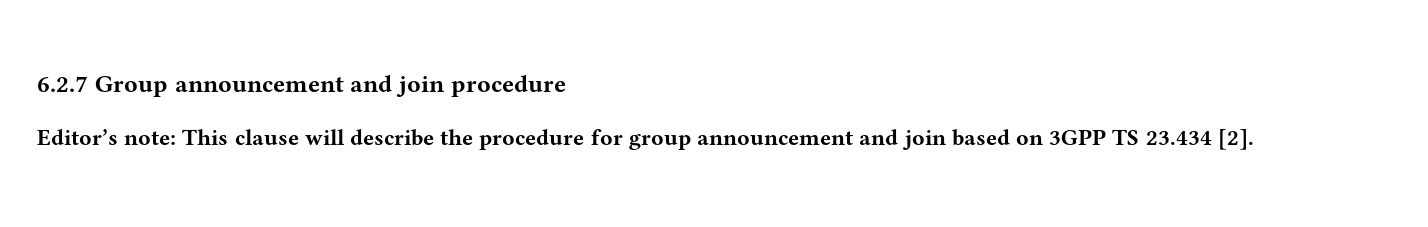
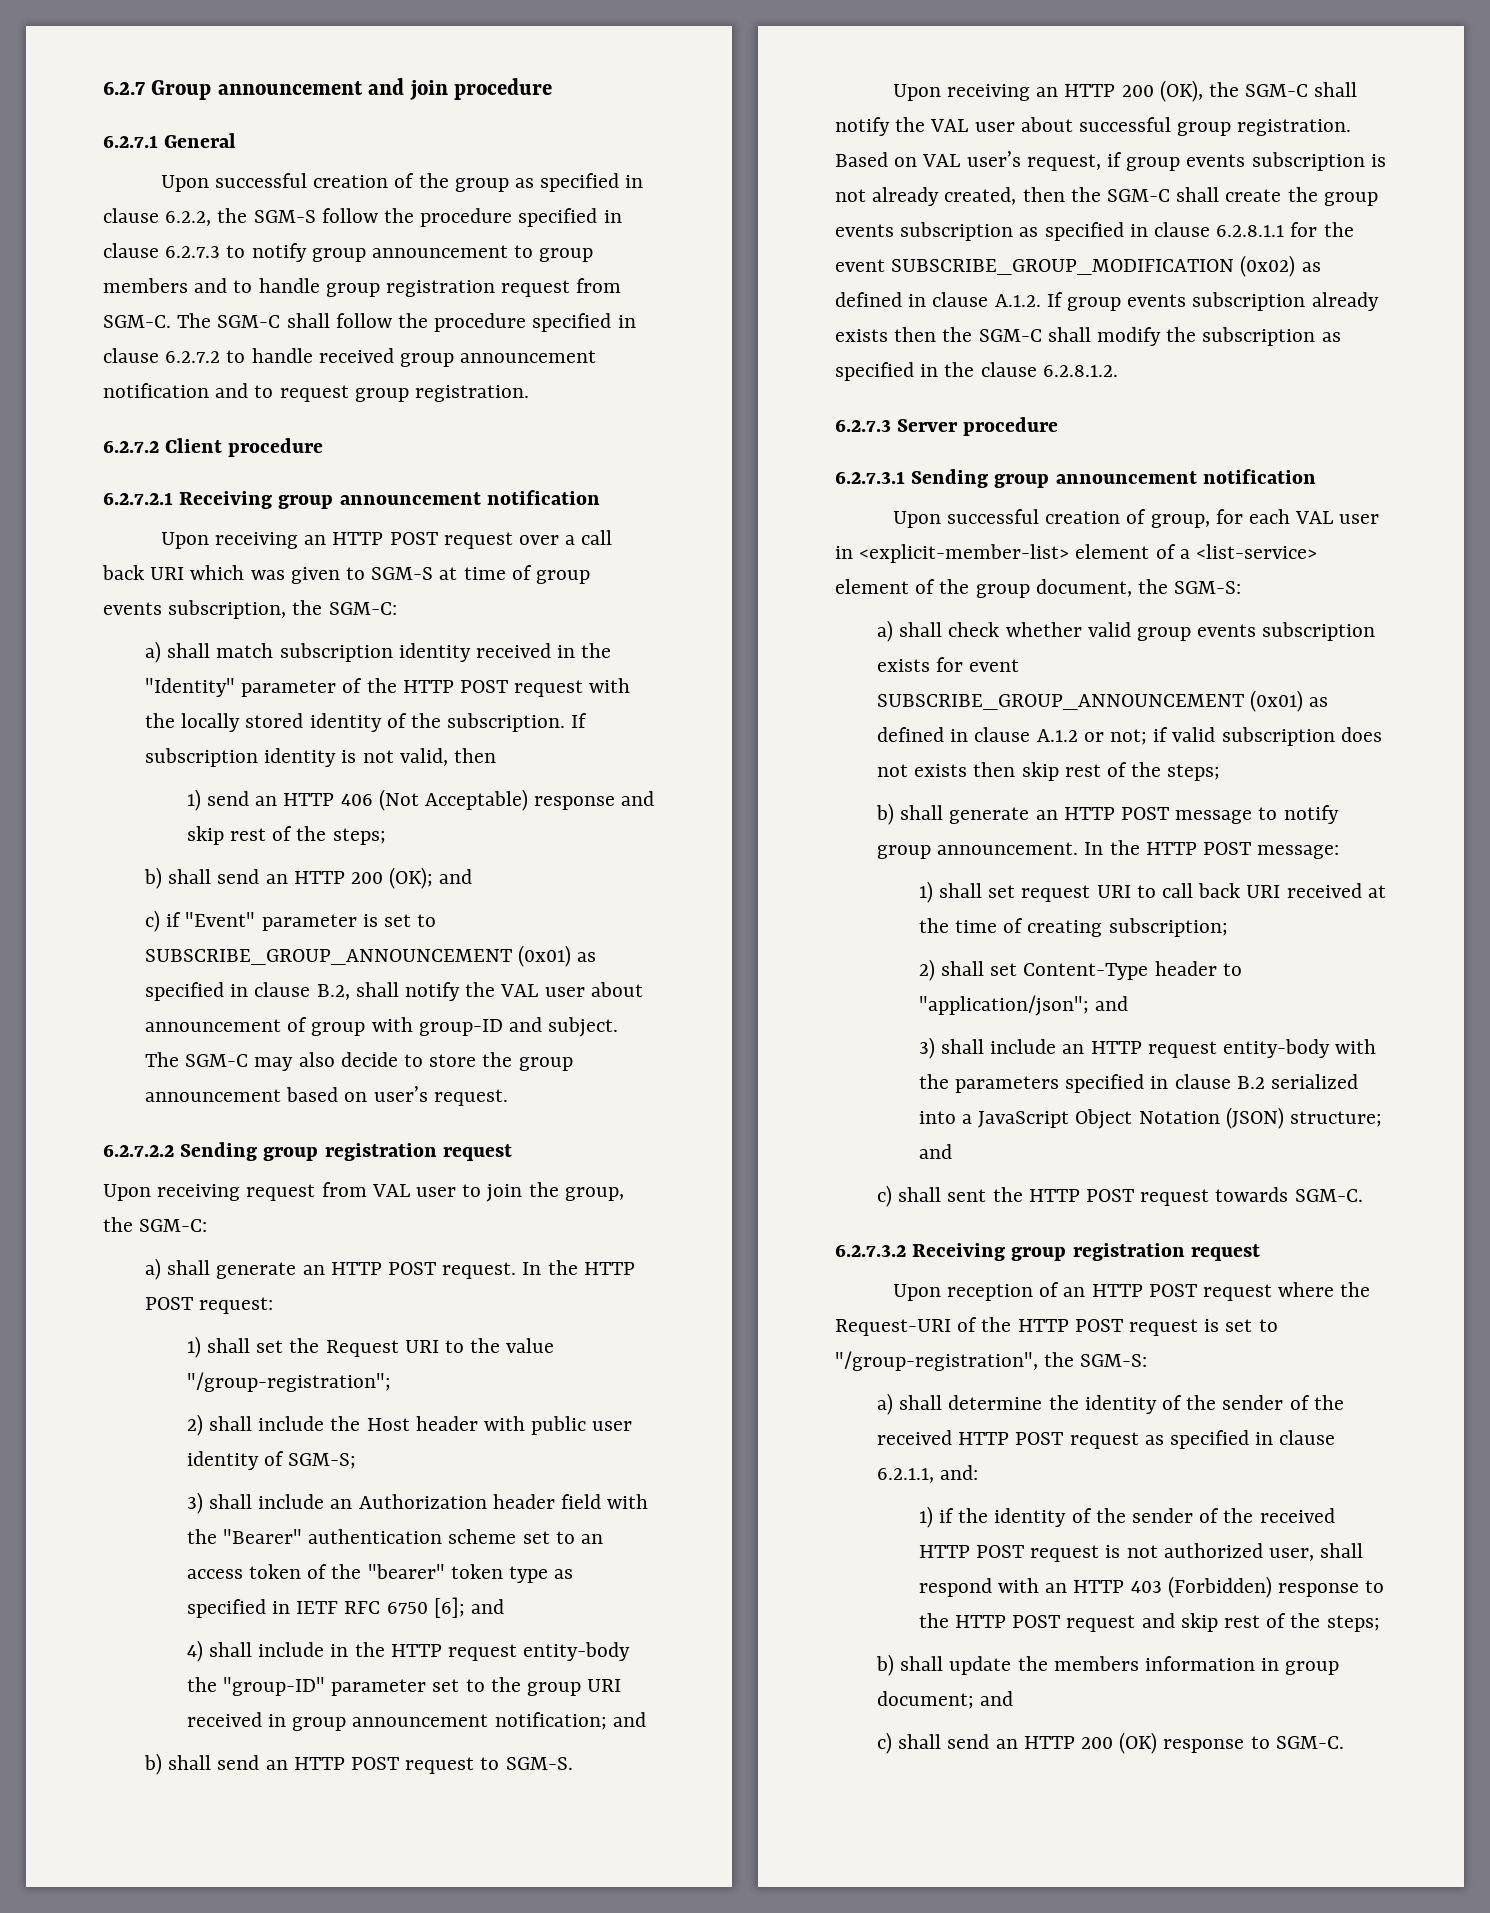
[37,129,1254,150] Editor’s note: This clause will describe the procedure for group announcement and join based on 3GPP TS 23.434 [2]. -> [103,133,237,148] [160,173,644,192] [103,208,622,227] [103,243,594,262] [103,278,622,297] [103,313,636,332] [103,348,597,367] [103,383,530,402] [103,438,324,457] [103,490,600,509] [160,530,613,549] [102,565,591,584] [103,600,397,619] [144,641,612,663] [144,678,631,697] [144,713,588,732] [144,748,496,767] [186,789,655,811] [186,826,386,845] [143,867,473,889] [144,910,437,932] [144,945,597,967] [144,982,643,1001] [144,1017,619,1037] [144,1052,573,1071] [144,1086,508,1106] [103,1142,512,1161] [103,1182,624,1202] [103,1217,208,1232] [144,1258,635,1280] [144,1297,274,1314] [186,1336,555,1358] [186,1372,391,1392] [186,1414,633,1436] [186,1451,357,1470] [186,1492,649,1514] [186,1529,603,1544] [186,1564,574,1583] [186,1597,504,1618] [186,1640,631,1662] [186,1677,622,1696] [186,1712,646,1731] [143,1753,573,1775] [892,80,1358,102] [835,117,1352,136] [835,151,1386,171] [835,187,1378,206] [835,222,1354,241] [835,255,1321,277] [835,292,1379,311] [835,327,1341,346] [835,362,1118,381] [835,417,1059,436] [835,469,1316,488] [892,509,1380,528] [835,544,1318,563] [835,579,1242,598] [876,620,1376,642] [876,657,1020,672] [876,690,1329,712] [876,727,1382,746] [876,762,1221,781] [875,803,1339,825] [876,840,1340,859] [918,881,1386,903] [918,918,1228,937] [918,959,1242,981] [918,995,1128,1016] [918,1037,1377,1059] [918,1074,1358,1093] [918,1107,1382,1129] [918,1144,952,1159] [876,1185,1363,1207] [835,1243,1260,1261] [892,1282,1371,1301] [835,1317,1278,1336] [835,1351,1148,1371] [876,1393,1344,1415] [876,1430,1336,1449] [876,1465,979,1483] [918,1506,1335,1528] [918,1543,1364,1562] [918,1576,1385,1598] [918,1613,1380,1632] [875,1654,1340,1676] [876,1691,1014,1709] [876,1732,1344,1754] 6.2.7.1 General // Upon successful creation of the group as specified in clause 6.2.2, the SGM-S follow the procedure specified in clause 6.2.7.3 to notify group announcement to group members and to handle group registration request from SGM-C. The SGM-C shall follow the procedure specified in clause 6.2.7.2 to handle received group announcement notification and to request group registration. // 6.2.7.2 Client procedure // 6.2.7.2.1 Receiving group announcement notification // Upon receiving an HTTP POST request over a call back URI which was given to SGM-S at time of group events subscription, the SGM-C: // a) shall match subscription identity received in the "Identity" parameter of the HTTP POST request with the locally stored identity of the subscription. If subscription identity is not valid, then // 1) send an HTTP 406 (Not Acceptable) response and skip rest of the steps; // b) shall send an HTTP 200 (OK); and // c) if "Event" parameter is set to SUBSCRIBE_GROUP_ANNOUNCEMENT (0x01) as specified in clause B.2, shall notify the VAL user about announcement of group with group-ID and subject. The SGM-C may also decide to store the group announcement based on user’s request. // 6.2.7.2.2 Sending group registration request // Upon receiving request from VAL user to join the group, the SGM-C: // a) shall generate an HTTP POST request. In the HTTP POST request: // 1) shall set the Request URI to the value "/group-registration"; // 2) shall include the Host header with public user identity of SGM-S; // 3) shall include an Authorization header field with the "Bearer" authentication scheme set to an access token of the "bearer" token type as specified in IETF RFC 6750 [6]; and // 4) shall include in the HTTP request entity-body the "group-ID" parameter set to the group URI received in group announcement notification; and // b) shall send an HTTP POST request to SGM-S. // Upon receiving an HTTP 200 (OK), the SGM-C shall notify the VAL user about successful group registration. Based on VAL user’s request, if group events subscription is not already created, then the SGM-C shall create the group events subscription as specified in clause 6.2.8.1.1 for the event SUBSCRIBE_GROUP_MODIFICATION (0x02) as defined in clause A.1.2. If group events subscription already exists then the SGM-C shall modify the subscription as specified in the clause 6.2.8.1.2. // 6.2.7.3 Server procedure // 6.2.7.3.1 Sending group announcement notification // Upon successful creation of group, for each VAL user in <explicit-member-list> element of a <list-service> element of the group document, the SGM-S: // a) shall check whether valid group events subscription exists for event SUBSCRIBE_GROUP_ANNOUNCEMENT (0x01) as defined in clause A.1.2 or not; if valid subscription does not exists then skip rest of the steps; // b) shall generate an HTTP POST message to notify group announcement. In the HTTP POST message: // 1) shall set request URI to call back URI received at the time of creating subscription; // 2) shall set Content-Type header to "application/json"; and // 3) shall include an HTTP request entity-body with the parameters specified in clause B.2 serialized into a JavaScript Object Notation (JSON) structure; and // c) shall sent the HTTP POST request towards SGM-C. // 6.2.7.3.2 Receiving group registration request // Upon reception of an HTTP POST request where the Request-URI of the HTTP POST request is set to "/group-registration", the SGM-S: // a) shall determine the identity of the sender of the received HTTP POST request as specified in clause 6.2.1.1, and: // 1) if the identity of the sender of the received HTTP POST request is not authorized user, shall respond with an HTTP 403 (Forbidden) response to the HTTP POST request and skip rest of the steps; // b) shall update the members information in group document; and // c) shall send an HTTP 200 (OK) response to SGM-C.

